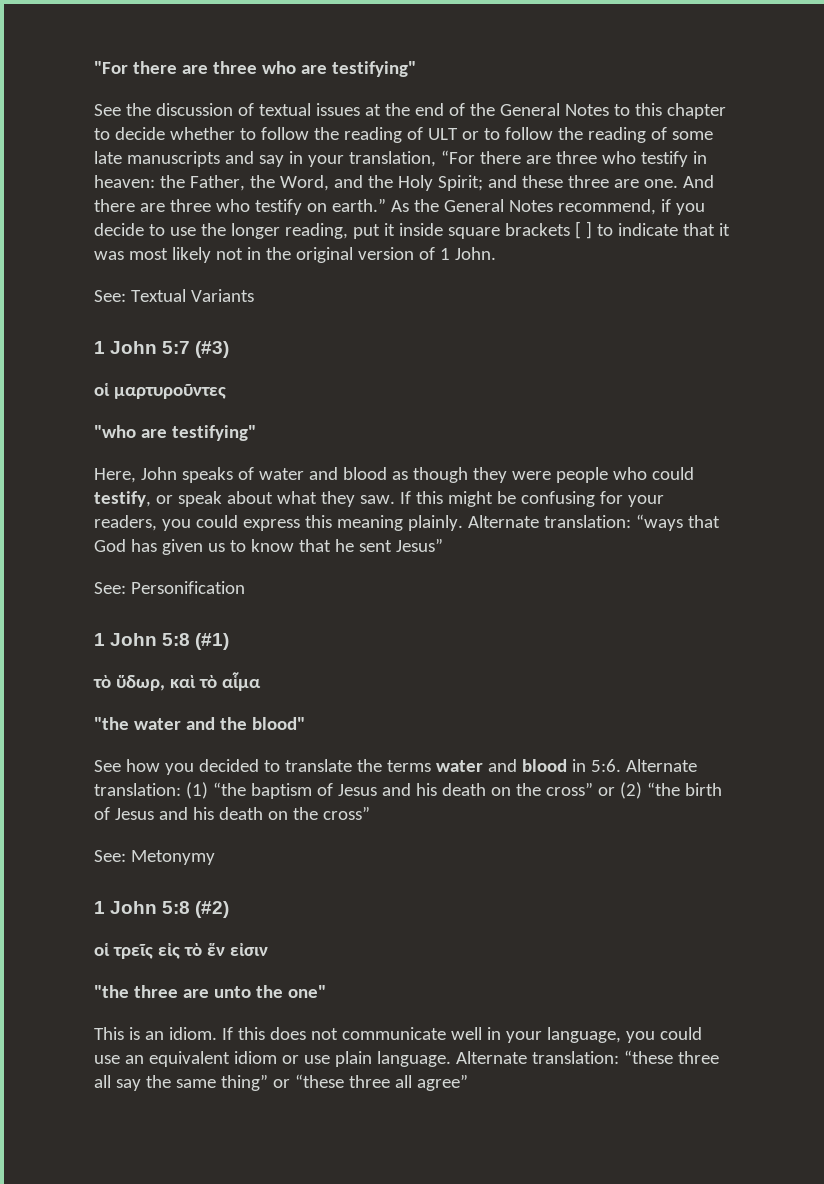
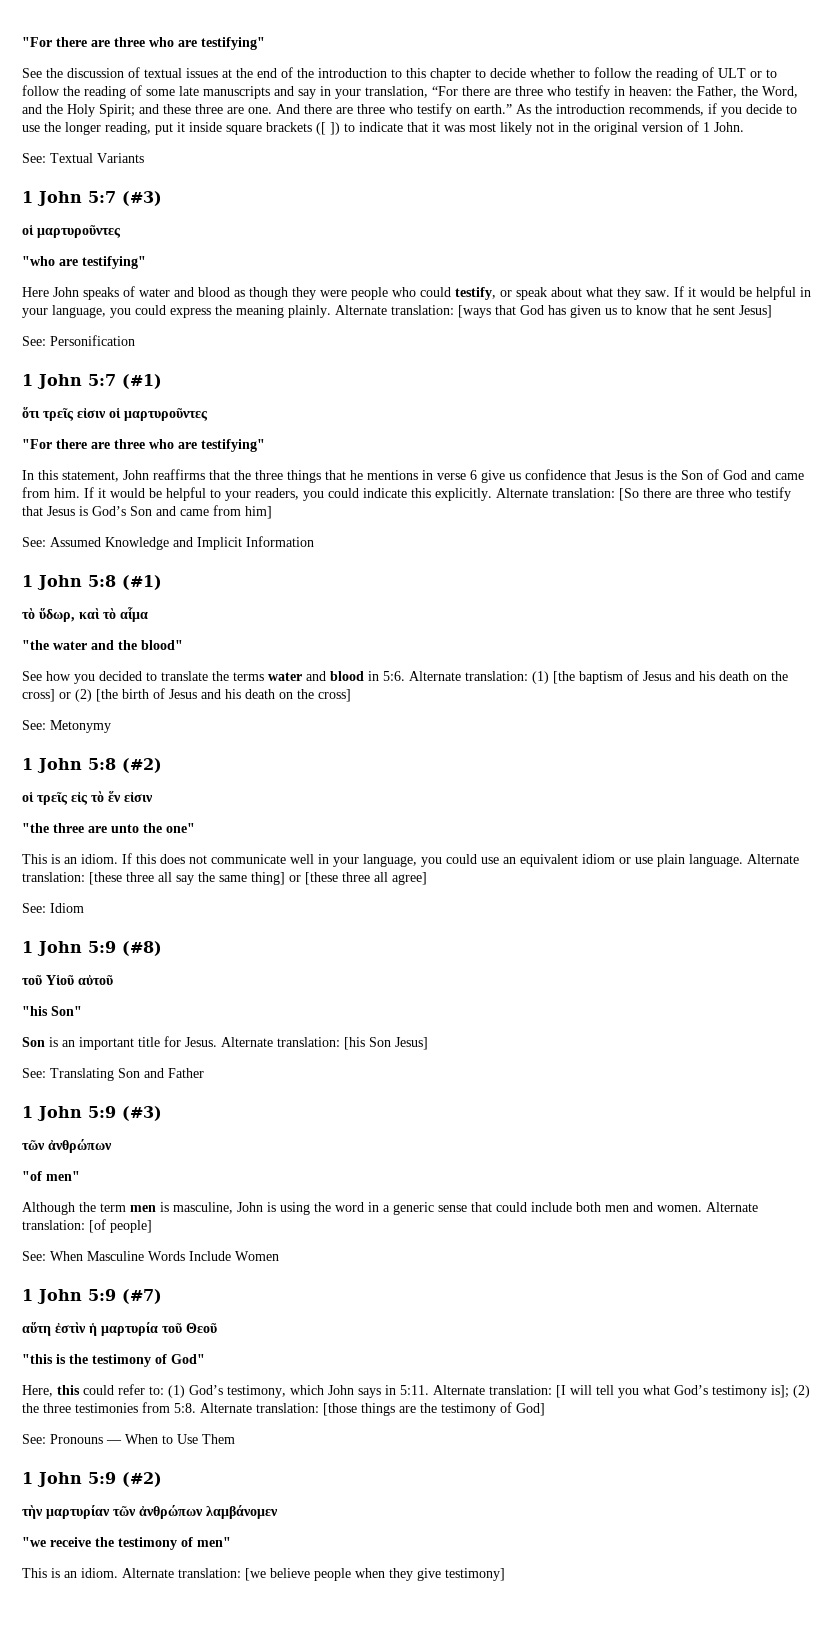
[499,103,609,116] General Notes -> [318,68,387,78] introduction
[443,199,656,215] General Notes recommend, -> [556,104,704,116] introduction recommends,
[574,221,592,239] [ ] -> [316,122,340,135] ([ ])
[94,468,136,483] Here, -> [22,287,49,297] Here
[415,491,664,507] [94,515,157,531] this might be confusing for your readers, -> [688,286,811,300] [22,305,106,318] it would be helpful in your language,
[304,515,332,528] this -> [215,305,232,315] the
[635,514,683,531] “ways -> [458,305,491,318] [ways
[395,538,443,552] Jesus” -> [739,305,772,318] Jesus]
(245, 587) none -> [22,374,162,389] [22,407,208,421] [22,439,265,452] [22,469,804,483] [22,487,791,501] [22,505,272,519] [22,536,314,550] // 1 John 5:7 (#1) // ὅτι τρεῖς εἰσιν οἱ μαρτυροῦντες // "For there are three who are testifying" // In this statement, John reaffirms that the three things that he mentions in verse 6 give us confidence that Jesus is the Son of God and came from him. If it would be helpful to your readers, you could indicate this explicitly. Alternate translation: [So there are three who testify that Jesus is God’s Son and came from him] // See: Assumed Knowledge and Implicit Information
[212,782,246,796] “the -> [553,671,575,684] [the
[545,782,593,796] cross” -> [22,689,55,702] cross]
[646,782,680,796] “the -> [96,689,118,702] [the
[322,806,370,820] cross” -> [318,689,351,702] cross]
[623,1050,673,1064] “these -> [89,872,122,885] [these
[220,1074,468,1091] thing” or “these three all agree” -> [251,872,427,885] [22,903,84,913] [22,941,162,956] [22,975,113,985] [22,1006,82,1016] [22,1036,428,1050] [22,1068,204,1081] [22,1106,162,1121] [22,1139,112,1153] [22,1171,80,1181] [22,1202,758,1215] [22,1219,152,1233] [22,1251,279,1261] [22,1289,162,1304] [22,1322,217,1336] [22,1354,205,1367] [22,1384,810,1398] [22,1402,545,1416] [22,1434,235,1444] [22,1472,162,1487] [22,1505,278,1519] [22,1537,231,1550] [22,1568,505,1581] thing] or [these three all agree] // See: Idiom // 1 John 5:9 (#8) // τοῦ Υἱοῦ αὐτοῦ // "his Son" // Son is an important title for Jesus. Alternate translation: [his Son Jesus] // See: Translating Son and Father // 1 John 5:9 (#3) // τῶν ἀνθρώπων // "of men" // Although the term men is masculine, John is using the word in a generic sense that could include both men and women. Alternate translation: [of people] // See: When Masculine Words Include Women // 1 John 5:9 (#7) // αὕτη ἐστὶν ἡ μαρτυρία τοῦ Θεοῦ // "this is the testimony of God" // Here, this could refer to: (1) God’s testimony, which John says in 5:11. Alternate translation: [I will tell you what God’s testimony is]; (2) the three testimonies from 5:8. Alternate translation: [those things are the testimony of God] // See: Pronouns — When to Use Them // 1 John 5:9 (#2) // τὴν μαρτυρίαν τῶν ἀνθρώπων λαμβάνομεν // "we receive the testimony of men" // This is an idiom. Alternate translation: [we believe people when they give testimony]

